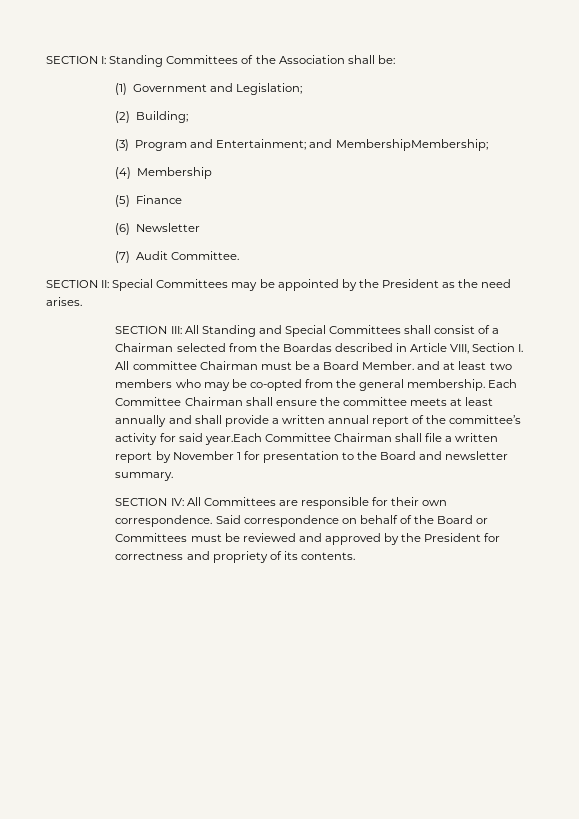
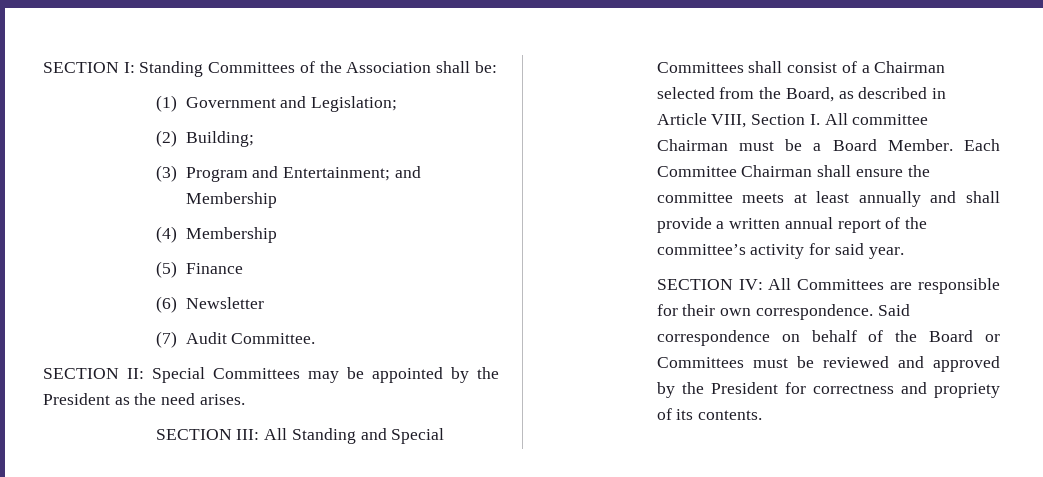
[335,139,488,151] MembershipMembership; -> [185,192,277,208] Membership
[282,343,332,352] Boardas -> [785,87,854,102] Board, as
[417,361,512,370] [115,379,486,391] and at least two members who may be co-opted from the general membership. -> (953, 145) none
[204,433,499,445] [115,451,509,463] [115,472,174,481] year.Each Committee Chairman shall file a written report by November 1 for presentation to the Board and newsletter summary. -> [868,247,904,259] year.

